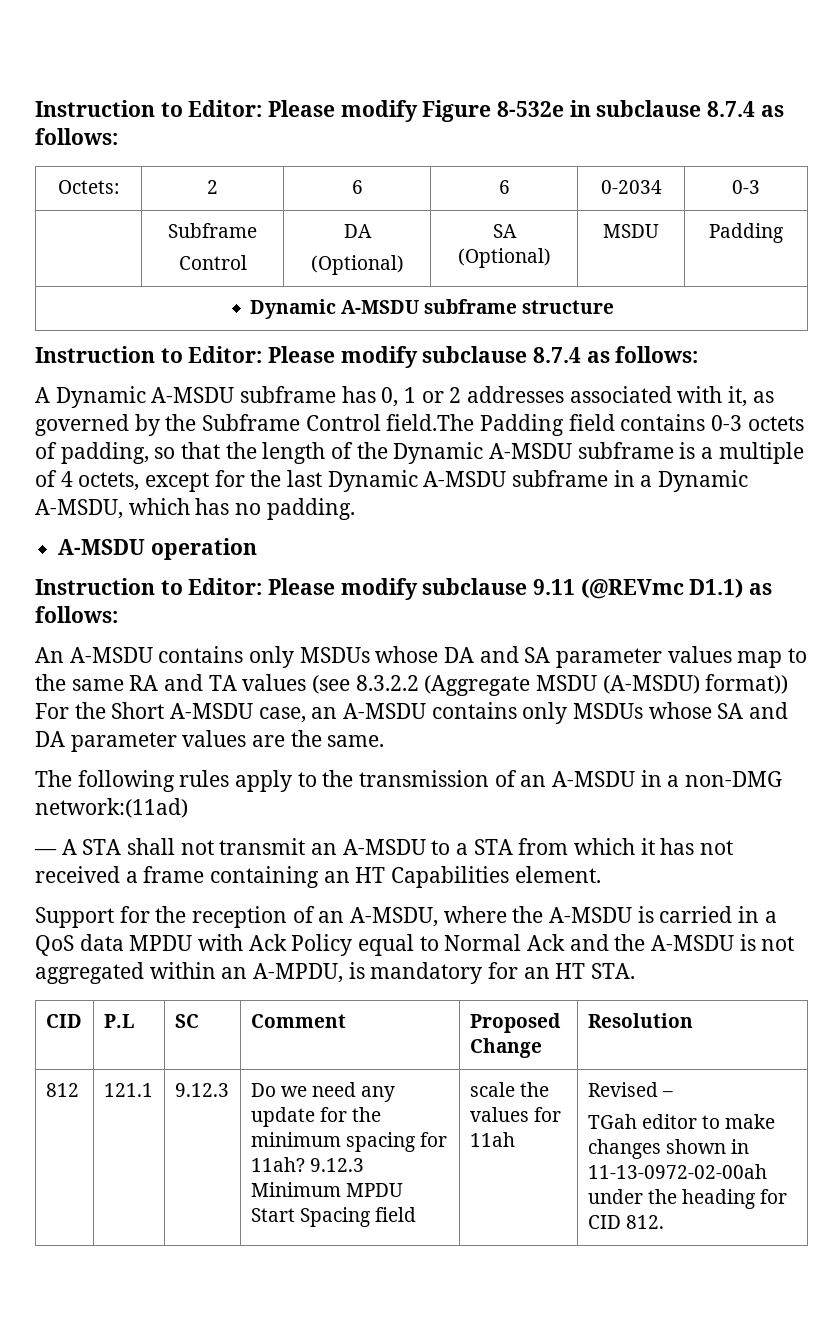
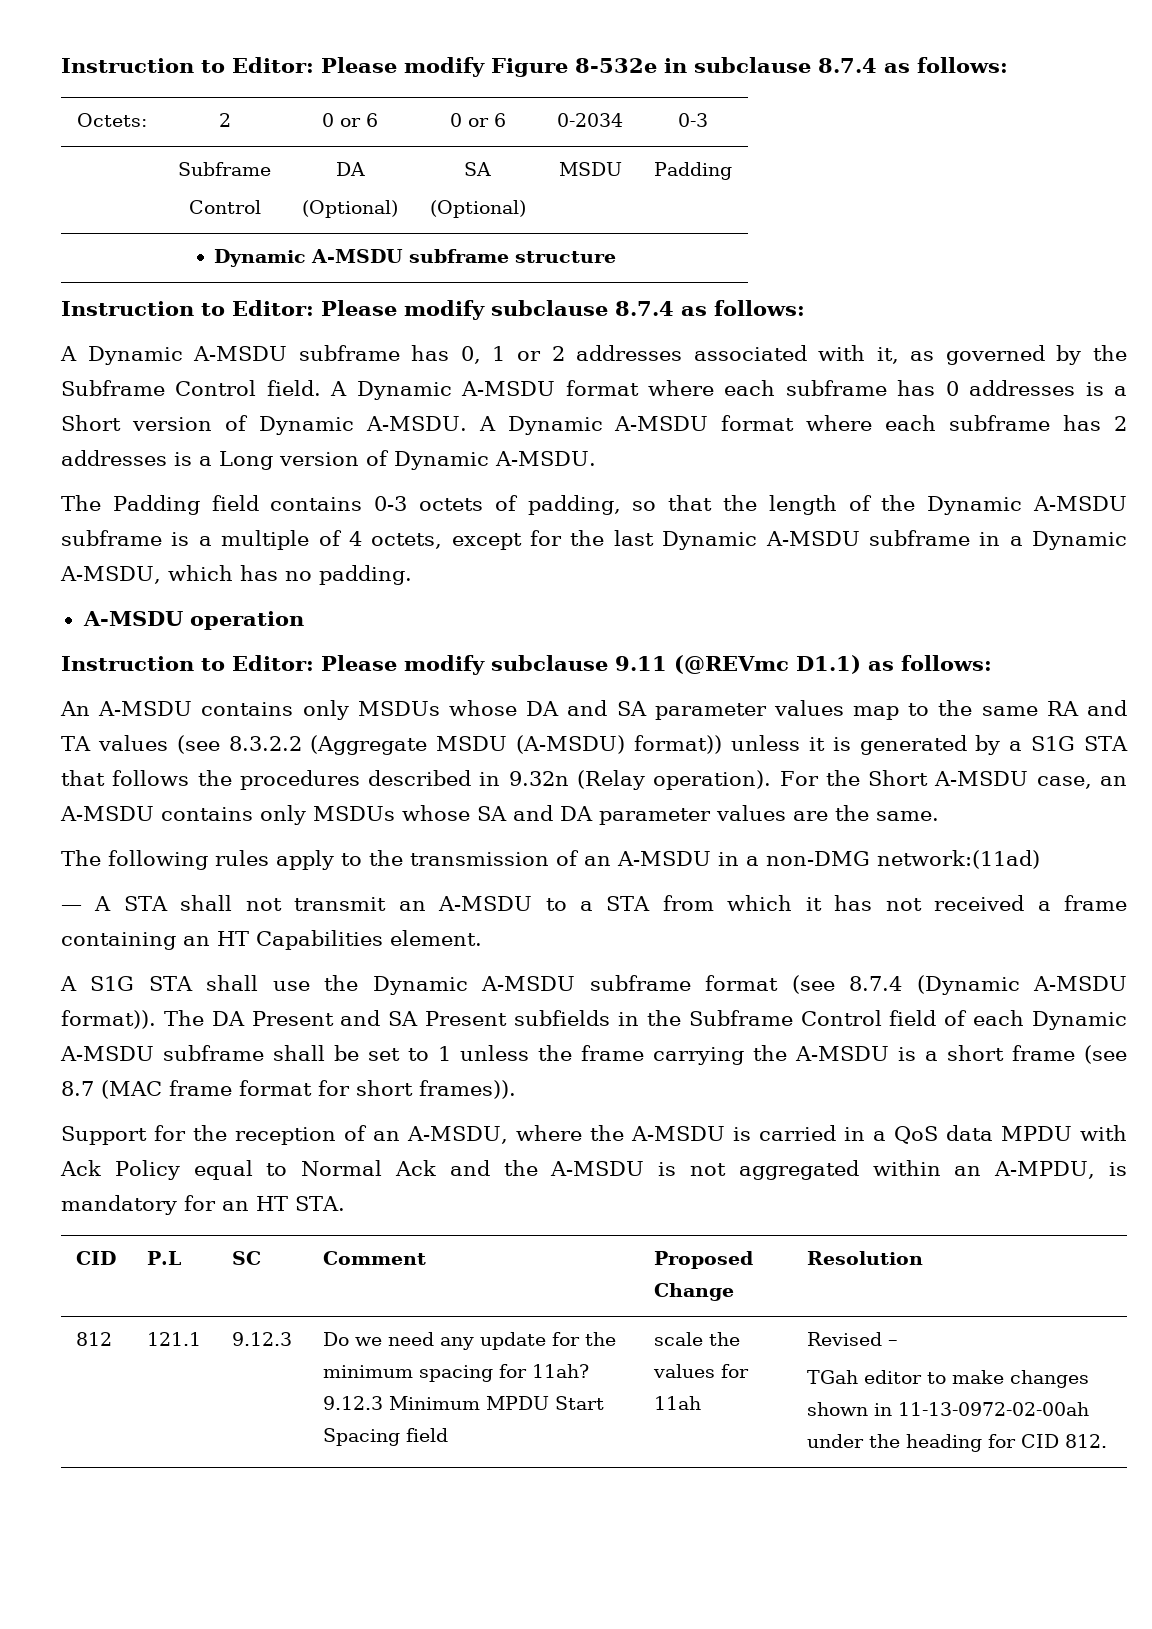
[351,180,363,194] 6 | -> [322,113,378,127] [449,113,489,127] 0 or 6 | 0 or
[386,414,475,431] field.The -> [266,380,1127,400] [61,415,1127,435] [61,450,596,470] [61,495,101,511] field. A Dynamic A-MSDU format where each subframe has 0 addresses is a Short version of Dynamic A-MSDU. A Dynamic A-MSDU format where each subframe has 2 addresses is a Long version of Dynamic A-MSDU. // The
(789, 684) none -> [730,735,1129,755] [61,770,772,790] unless it is generated by a S1G STA that follows the procedures described in 9.32n (Relay operation).
(601, 874) none -> [60,975,1127,995] [61,1010,1127,1030] [60,1045,1127,1065] [61,1080,516,1099] // A S1G STA shall use the Dynamic A-MSDU subframe format (see 8.7.4 (Dynamic A-MSDU format)). The DA Present and SA Present subfields in the Subframe Control field of each Dynamic A-MSDU subframe shall be set to 1 unless the frame carrying the A-MSDU is a short frame (see 8.7 (MAC frame format for short frames)).

